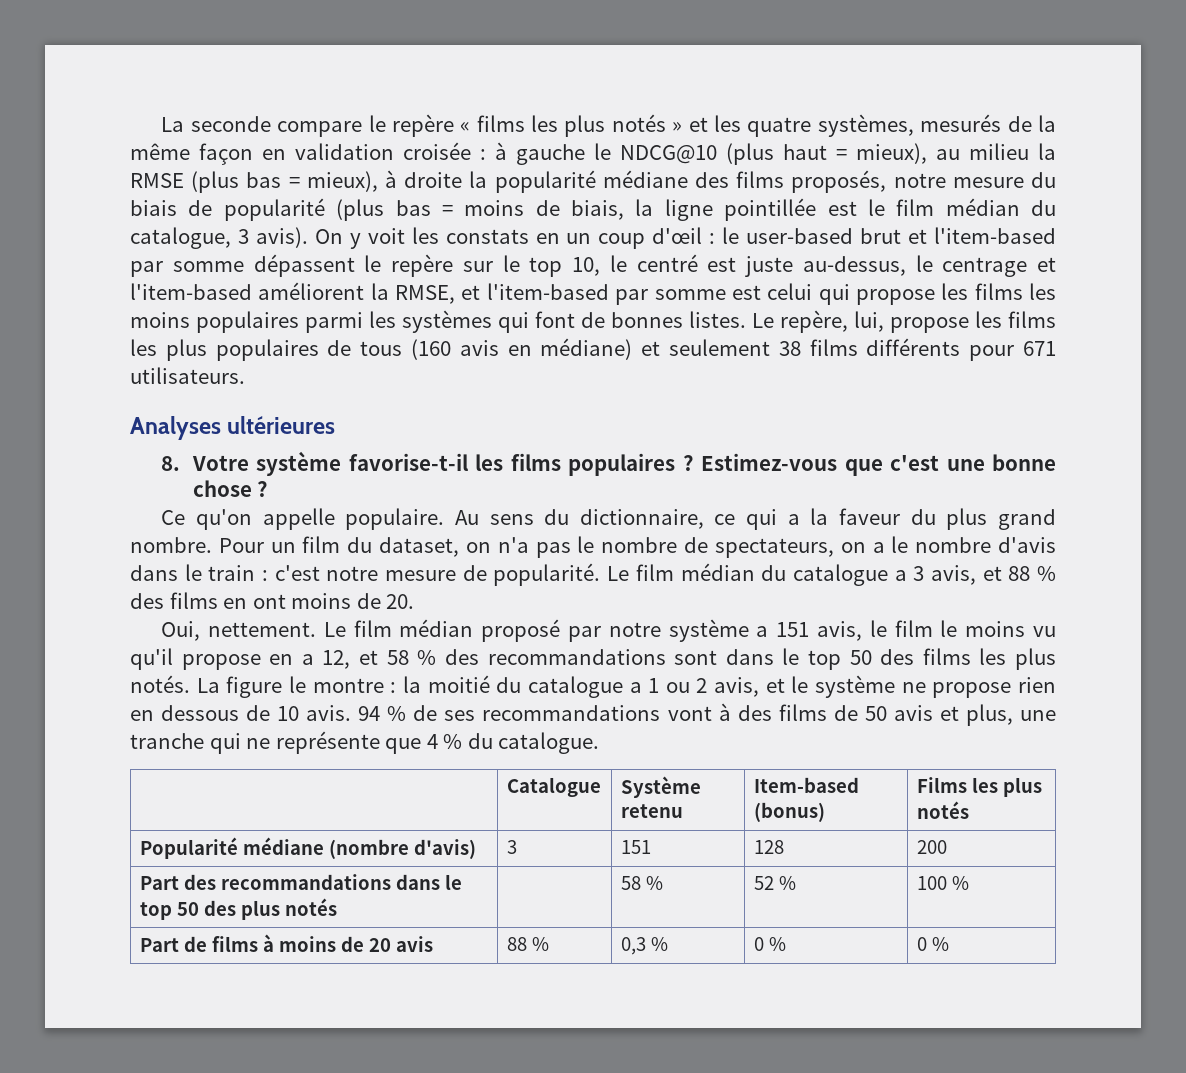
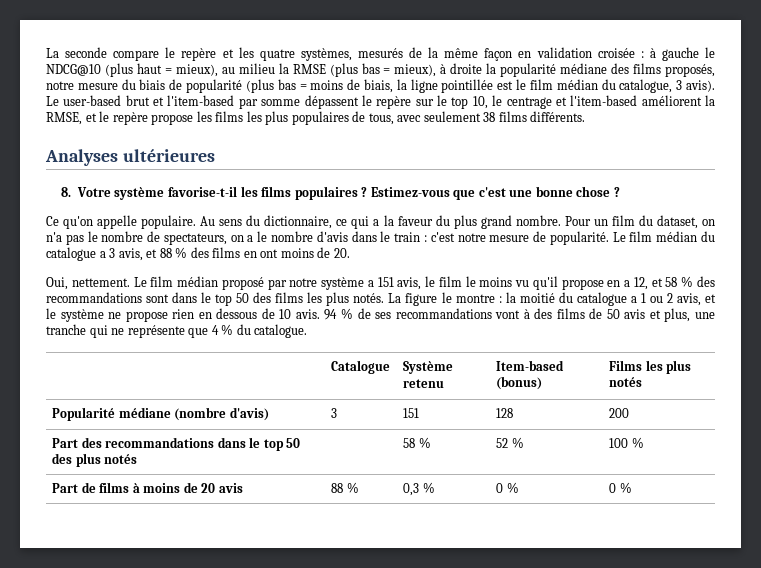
[460,114,683,137] « films les plus notés » -> (217, 54) none
[314,227,740,249] On y voit les constats en un coup d'œil : le -> [46,96,59,106] Le
[636,254,933,277] centré est juste au-dessus, le -> (503, 100) none
[486,283,1057,305] [130,310,884,333] l'item-based par somme est celui qui propose les films les moins populaires parmi les systèmes qui font de bonnes listes. Le repère, lui, -> [99,111,148,125] le repère
[360,338,1056,361] [130,367,245,384] tous (160 avis en médiane) et seulement 38 films différents pour 671 utilisateurs. -> [368,111,586,125] tous, avec seulement 38 films différents.

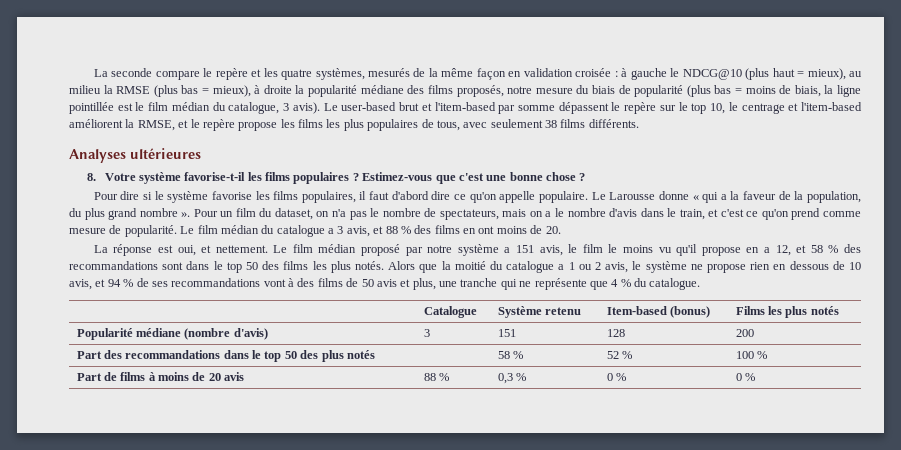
[46,215,348,229] Ce qu'on appelle populaire. Au sens du dictionnaire, ce -> [93,191,699,203] Pour dire si le système favorise les films populaires, il faut d'abord dire ce qu'on appelle populaire. Le Larousse donne «
(433, 221) none -> [778,191,861,203] de la population,
[515,215,561,226] nombre. -> [139,208,191,217] nombre ».
(227, 239) none -> [502,209,527,217] mais
[394,232,486,242] train : c'est notre -> [679,208,861,220] train, et c'est ce qu'on prend comme
[46,277,68,290] Oui, -> [93,244,212,256] La réponse est oui, et
[388,292,502,306] La figure le montre : -> [388,261,438,273] Alors que
[704,294,716,303] et -> (629, 267) none
[295,309,320,319] avis. -> [69,279,106,290] avis, et

